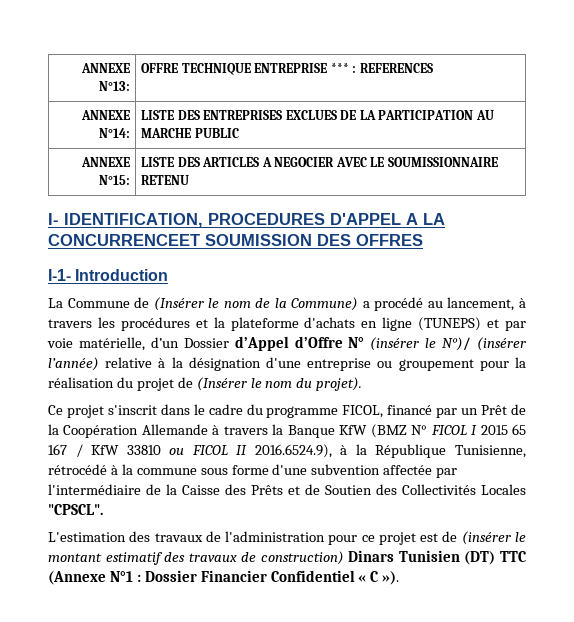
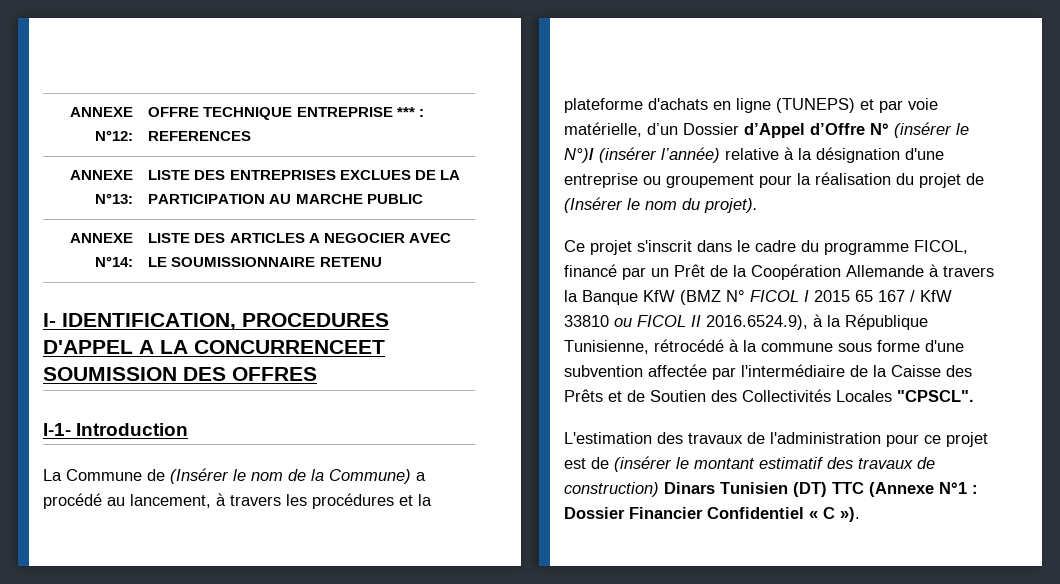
[80,63,130,73] [98,81,130,91] ANNEXE N°13: -> [69,107,133,117] [94,130,133,141] ANNEXE N°12:
[98,128,130,138] N°14: -> [94,193,133,204] N°13:
[98,175,130,185] N°15: -> [94,256,133,267] N°14:

